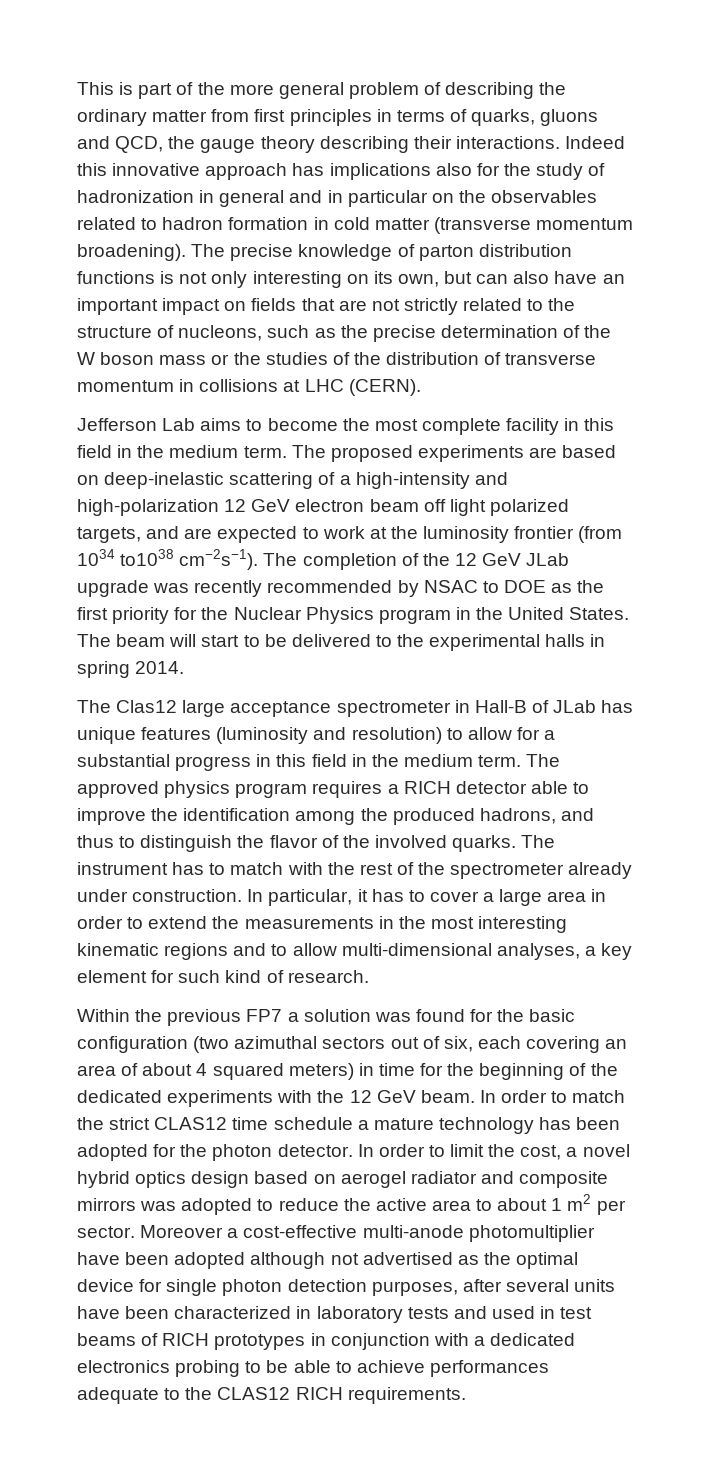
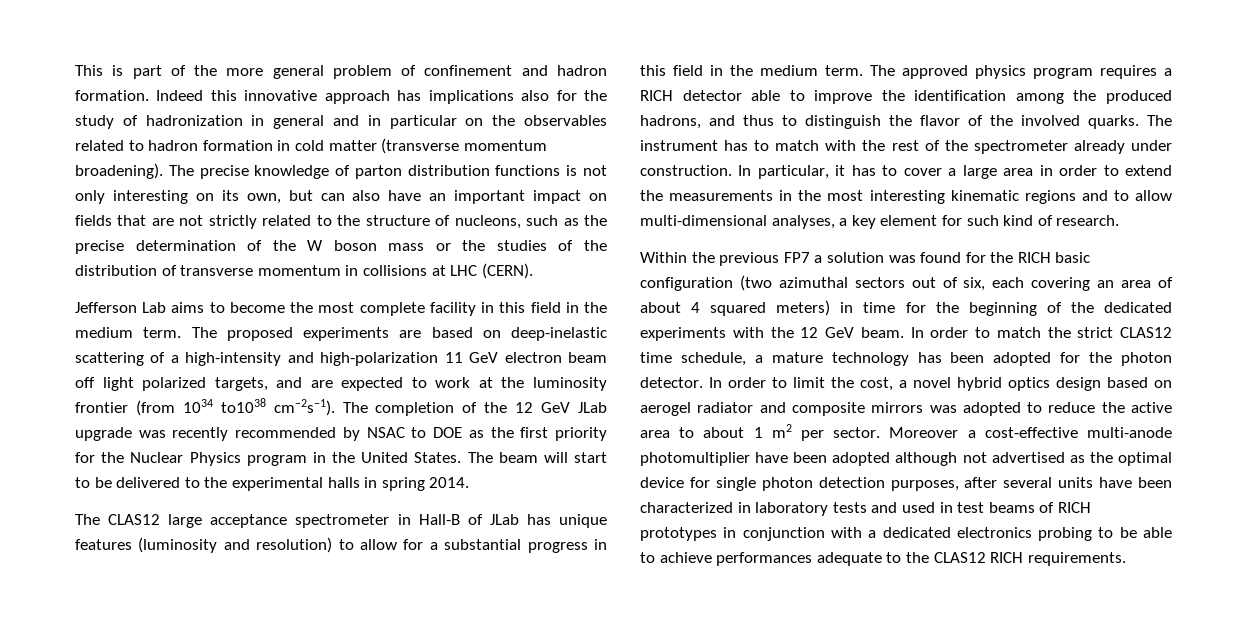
[445,82,567,99] [77,109,599,126] [77,136,560,153] describing the ordinary matter from first principles in terms of quarks, gluons and QCD, the gauge theory describing their interactions. -> [424,65,607,76] [75,90,149,101] confinement and hadron formation.
[224,499,247,512] 12 -> [444,352,463,363] 11
[116,700,178,713] Clas12 -> [108,514,161,525] CLAS12
(525, 1015) none -> [1017,252,1051,263] RICH
[273,1117,353,1130] schedule -> [680,352,746,366] schedule,

